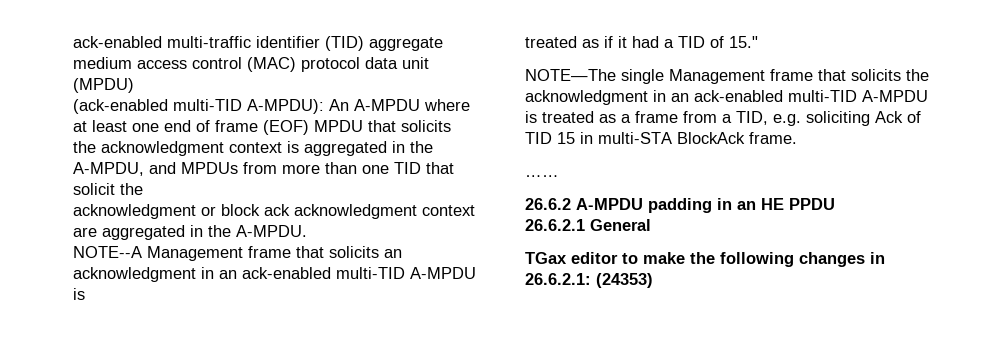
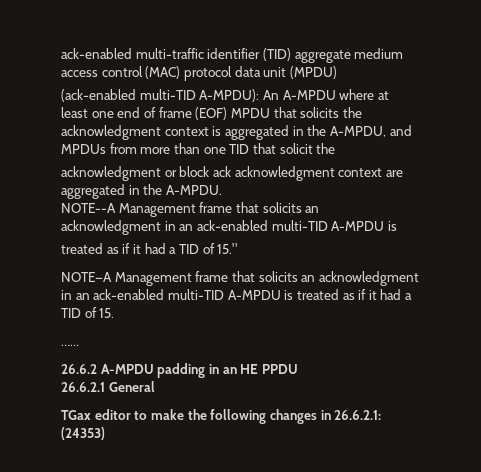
[525,69,929,84] NOTE—The single Management frame that solicits the -> [61,271,316,286] NOTE—A Management frame that solicits an
[621,111,921,126] [525,132,797,144] a frame from a TID, e.g. soliciting Ack of TID 15 in multi-STA BlockAck frame. -> [358,289,413,300] [61,307,115,318] if it had a TID of 15.

